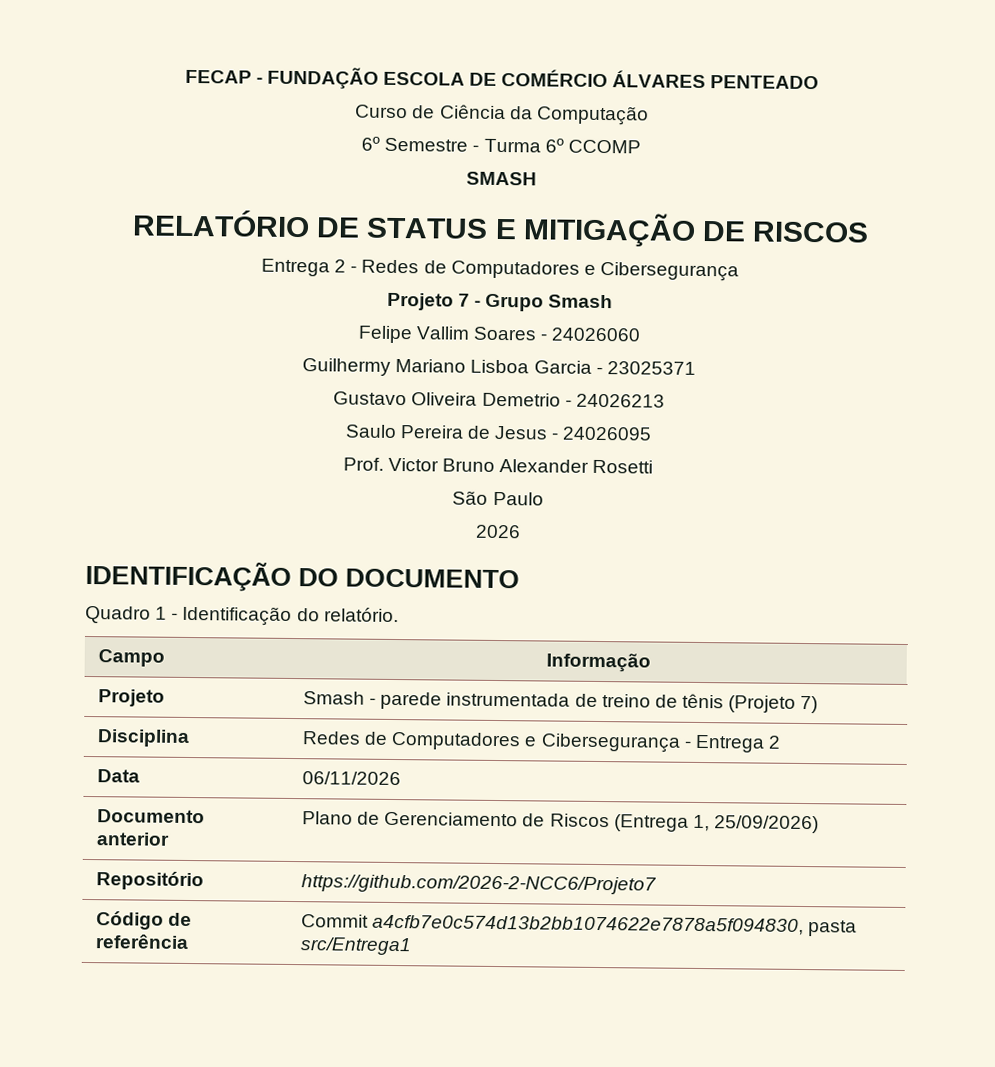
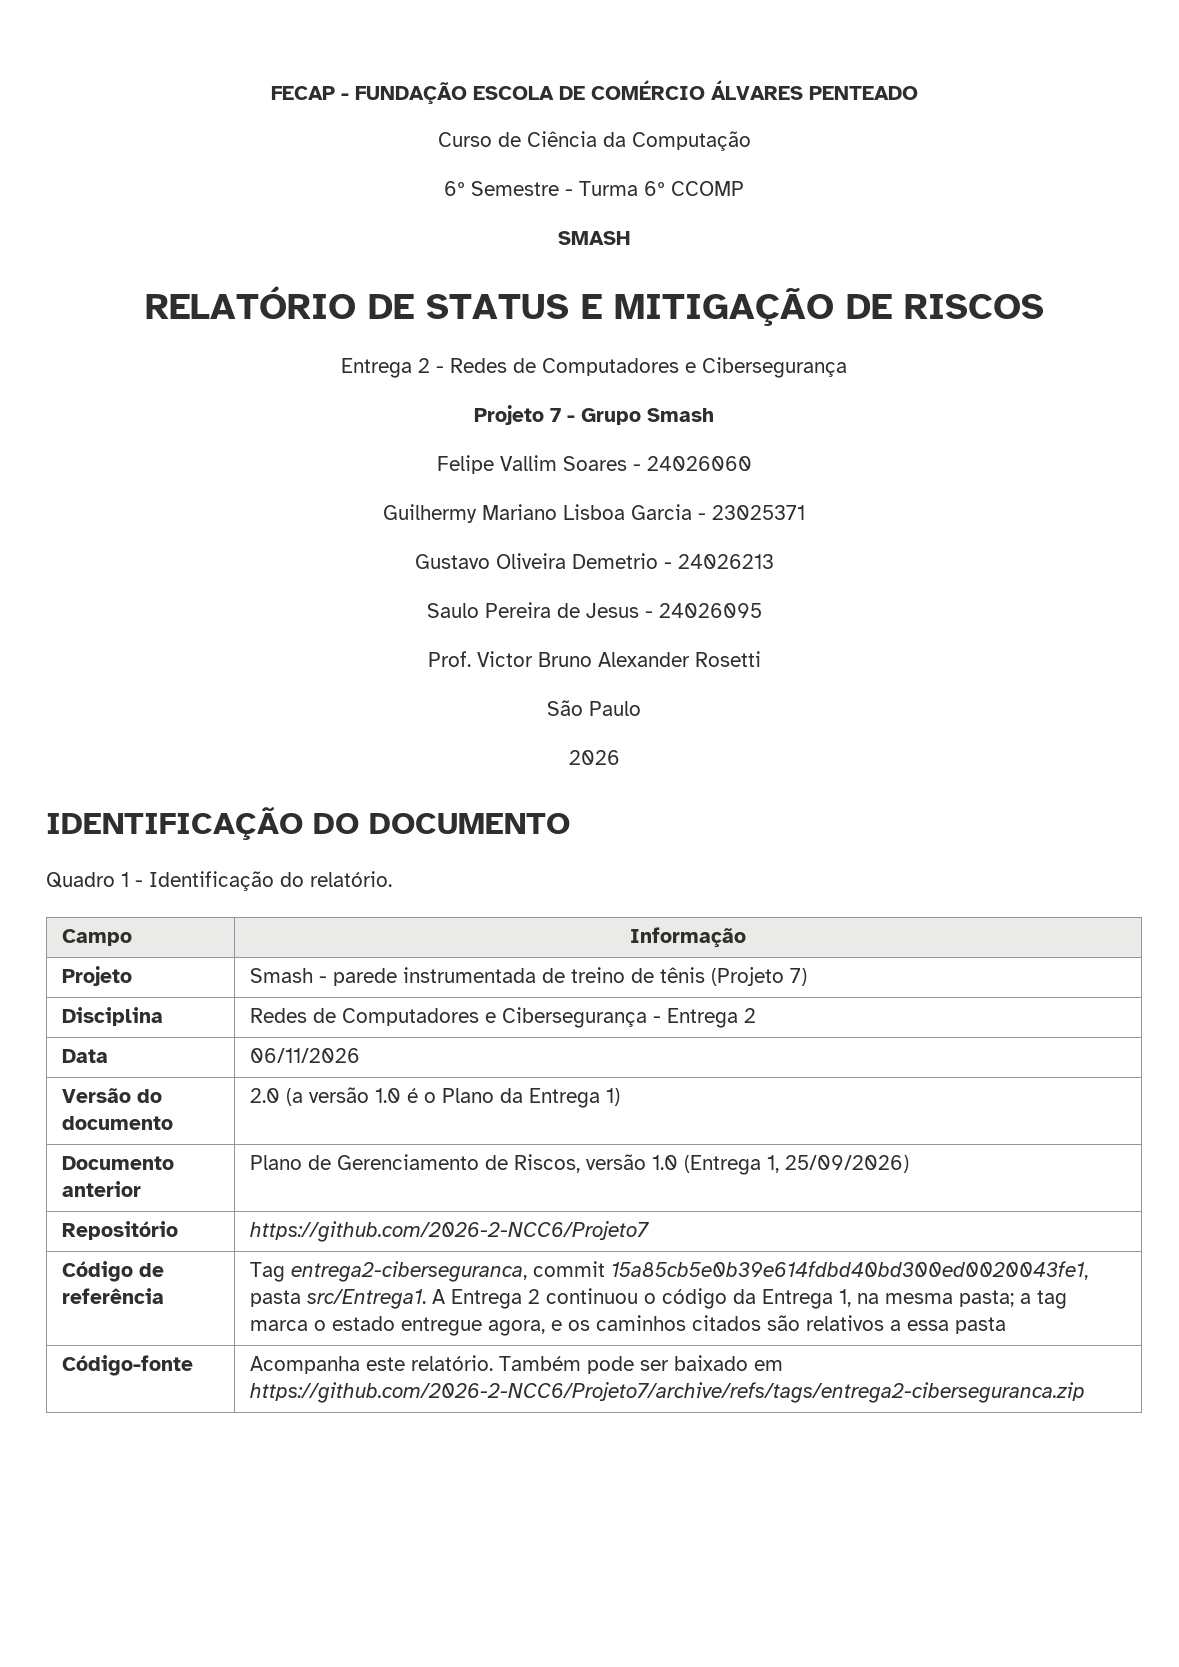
(401, 778) none -> [62,1088,163,1103] [62,1116,174,1130] [250,1087,621,1108] // Versão do documento | 2.0 (a versão 1.0 é o Plano da Entrega 1)
[549,813,610,828] Riscos -> [514,1154,679,1173] Riscos, versão 1.0
[300,914,858,937] [299,937,412,956] Commit a4cfb7e0c574d13b2bb1074622e7878a5f094830, pasta src/Entrega1 -> [250,1261,1089,1282] [250,1288,1068,1309] [250,1315,1007,1336] [62,1355,194,1376] [250,1355,784,1374] [250,1382,1086,1403] Tag entrega2-ciberseguranca, commit 15a85cb5e0b39e614fdbd40bd300ed0020043fe1, pasta src/Entrega1. A Entrega 2 continuou o código da Entrega 1, na mesma pasta; a tag marca o estado entregue agora, e os caminhos citados são relativos a essa pasta // Código-fonte | Acompanha este relatório. Também pode ser baixado em https://github.com/2026-2-NCC6/Projeto7/archive/refs/tags/entrega2-ciberseguranca.zip

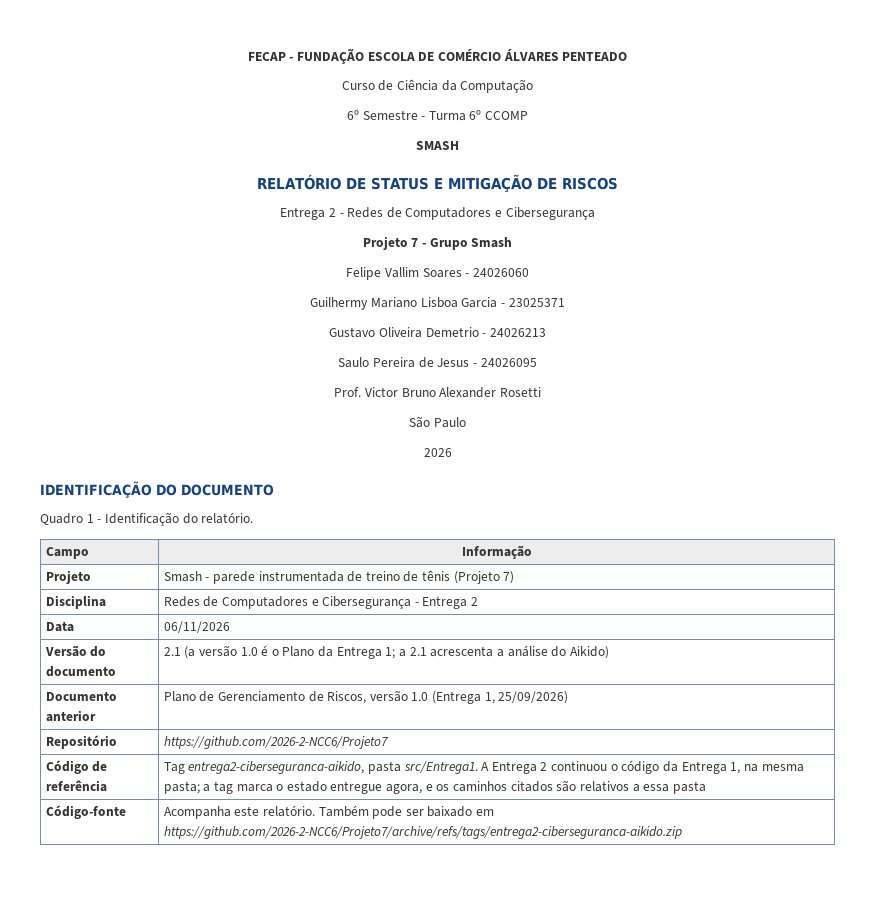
[250,1088,281,1103] 2.0 -> [163,647,181,656] 2.1
[606,1088,621,1106] 1) -> [385,645,609,659] 1; a 2.1 acrescenta a análise do Aikido)
[291,1261,1089,1282] entrega2-ciberseguranca, commit 15a85cb5e0b39e614fdbd40bd300ed0020043fe1, -> [188,761,365,774] entrega2-ciberseguranca-aikido,
[250,1382,1086,1403] https://github.com/2026-2-NCC6/Projeto7/archive/refs/tags/entrega2-ciberseguranca.zip -> [163,826,682,839] https://github.com/2026-2-NCC6/Projeto7/archive/refs/tags/entrega2-ciberseguranca-aikido.zip

